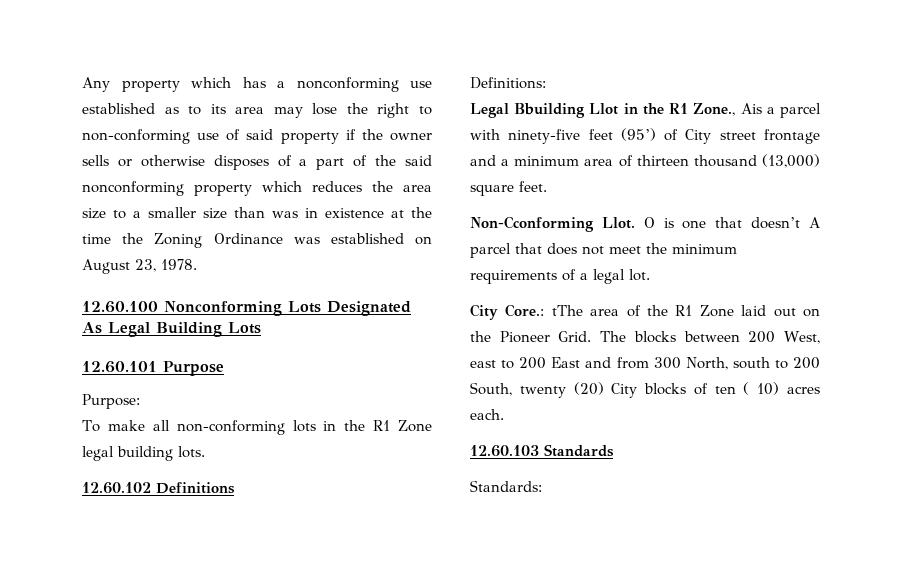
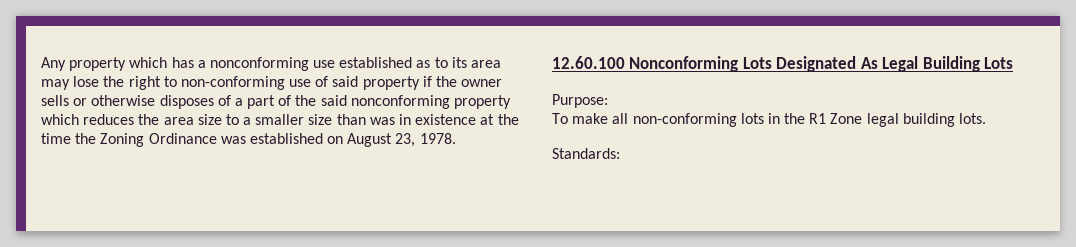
[82,361,224,376] // 12.60.101 Purpose -> (1014, 63) none
[82,482,235,494] [470,77,546,89] [470,103,821,118] [470,128,820,144] [470,154,820,168] [470,181,547,196] [470,216,820,232] [470,243,737,258] [470,269,650,284] [470,304,820,320] [470,331,821,344] [470,357,820,370] [470,382,820,398] [470,409,504,420] [470,444,614,457] // 12.60.102 Definitions // Definitions: // Legal Bbuilding Llot in the R1 Zone., Ais a parcel with ninety-five feet (95’) of City street frontage and a minimum area of thirteen thousand (13,000) square feet. // Non-Cconforming Llot. O is one that doesn’t A parcel that does not meet the minimum requirements of a legal lot. // City Core.: tThe area of the R1 Zone laid out on the Pioneer Grid. The blocks between 200 West, east to 200 East and from 300 North, south to 200 South, twenty (20) City blocks of ten ( 10) acres each. // 12.60.103 Standards -> (987, 118) none

